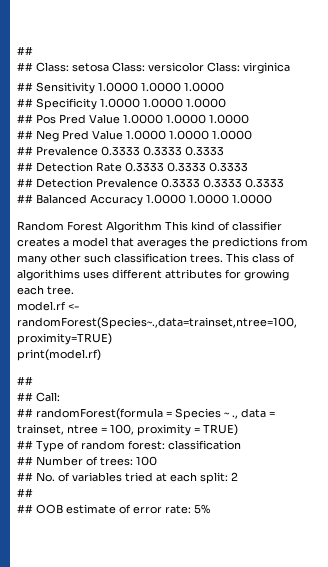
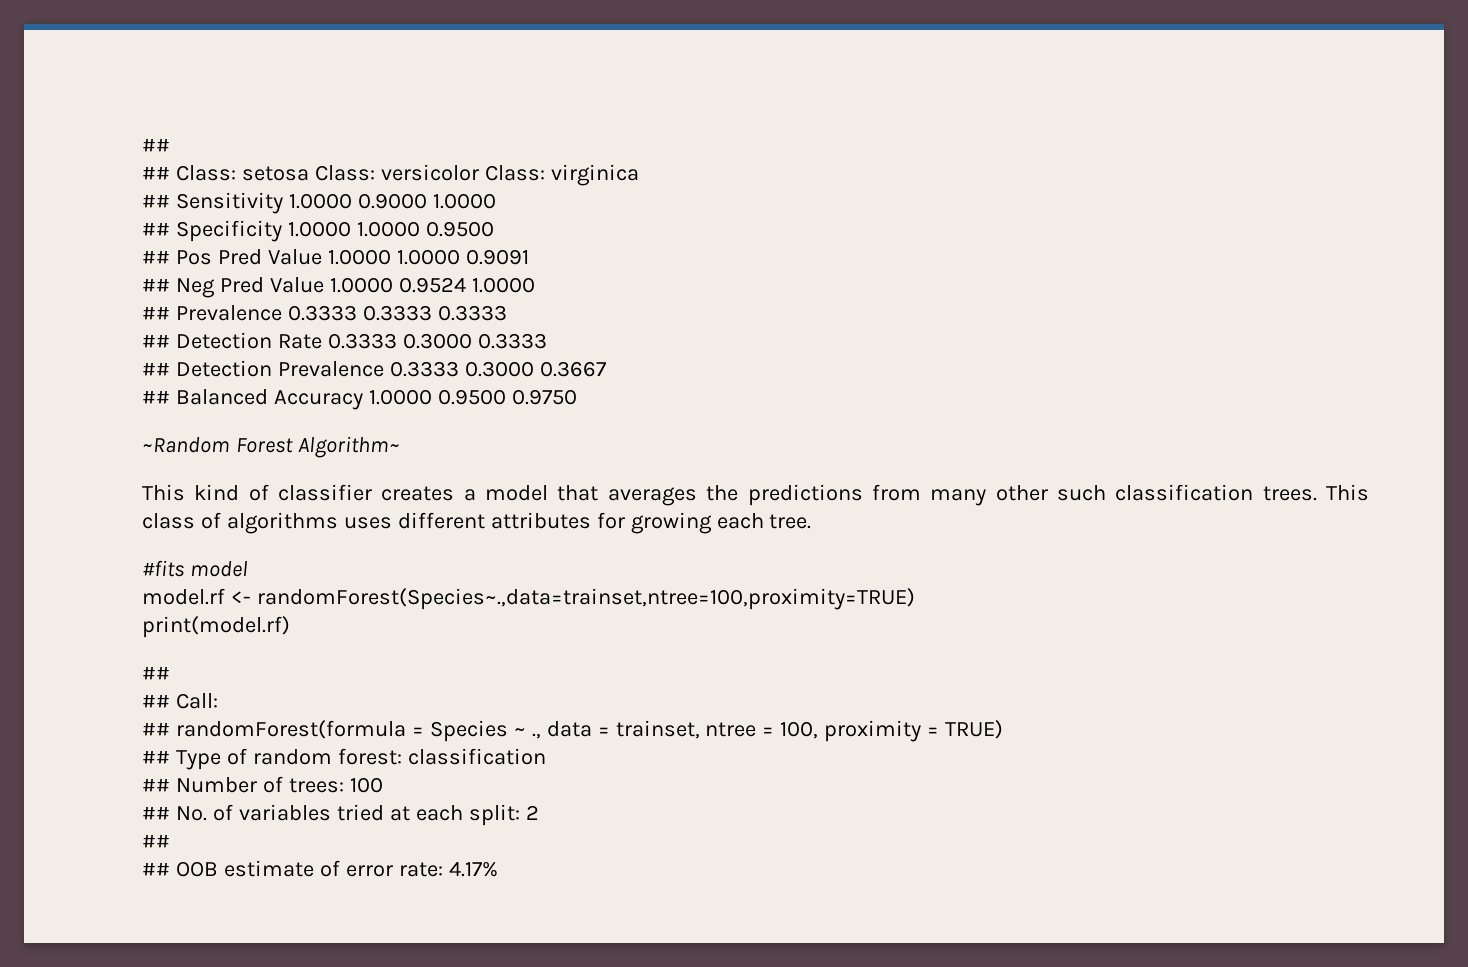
[141,82,181,92] 1.0000 -> [357,193,427,209] 0.9000
[186,98,226,108] 1.0000 -> [425,221,494,237] 0.9500
[209,114,249,124] 1.0000 -> [465,249,529,265] 0.9091
[169,130,209,140] 1.0000 -> [398,277,466,293] 0.9524
[167,162,206,172] 0.3333 -> [402,333,472,349] 0.3000
[203,178,284,188] 0.3333 0.3333 -> [464,361,606,377] 0.3000 0.3667
[189,194,272,204] [17,221,162,233] 1.0000 1.0000 // Random Forest Algorithm -> [437,389,577,405] [142,436,400,458] 0.9500 0.9750 // ~Random Forest Algorithm~ //
[17,269,80,281] algorithims -> [226,512,338,534] algorithms
(74, 290) none -> [142,560,248,577] // #fits model
[194,504,210,514] 5% -> [448,861,498,877] 4.17%

